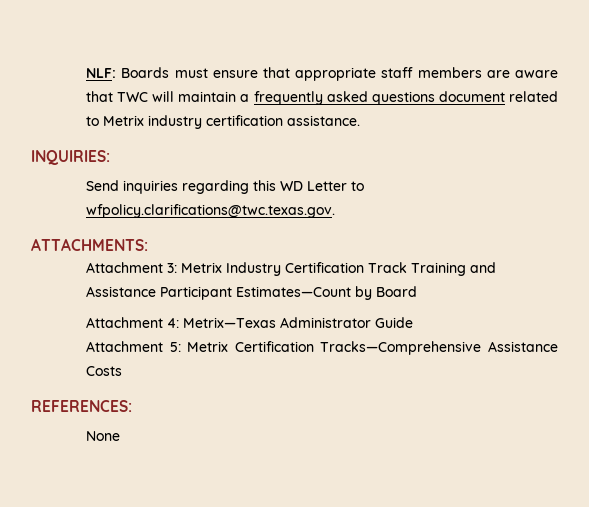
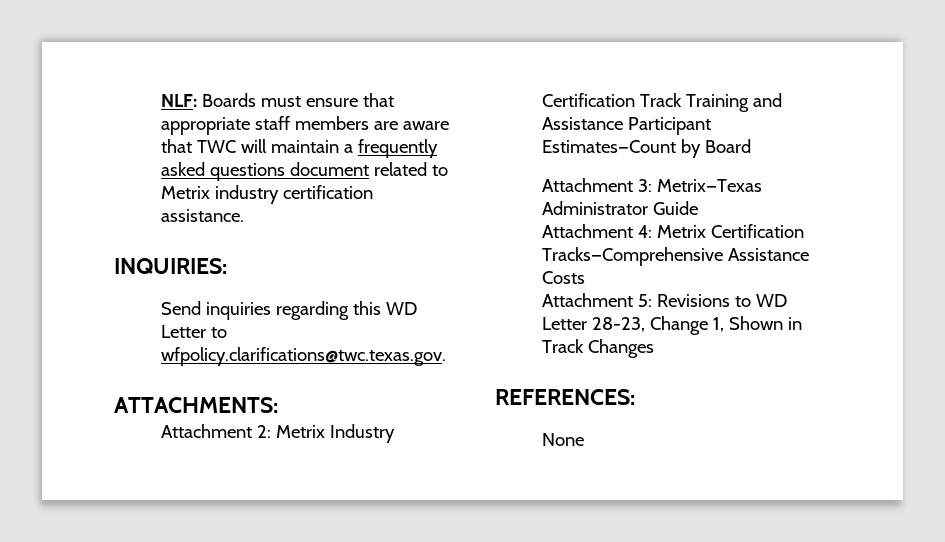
[167,263,178,273] 3: -> [256,425,271,438] 2:
[167,318,180,328] 4: -> [637,179,652,192] 3:
[169,342,181,352] 5: -> [637,225,652,238] 4:
(123, 371) none -> [541,293,787,307] [541,316,802,335] [541,339,654,358] // Attachment 5: Revisions to WD Letter 28-23, Change 1, Shown in Track Changes

